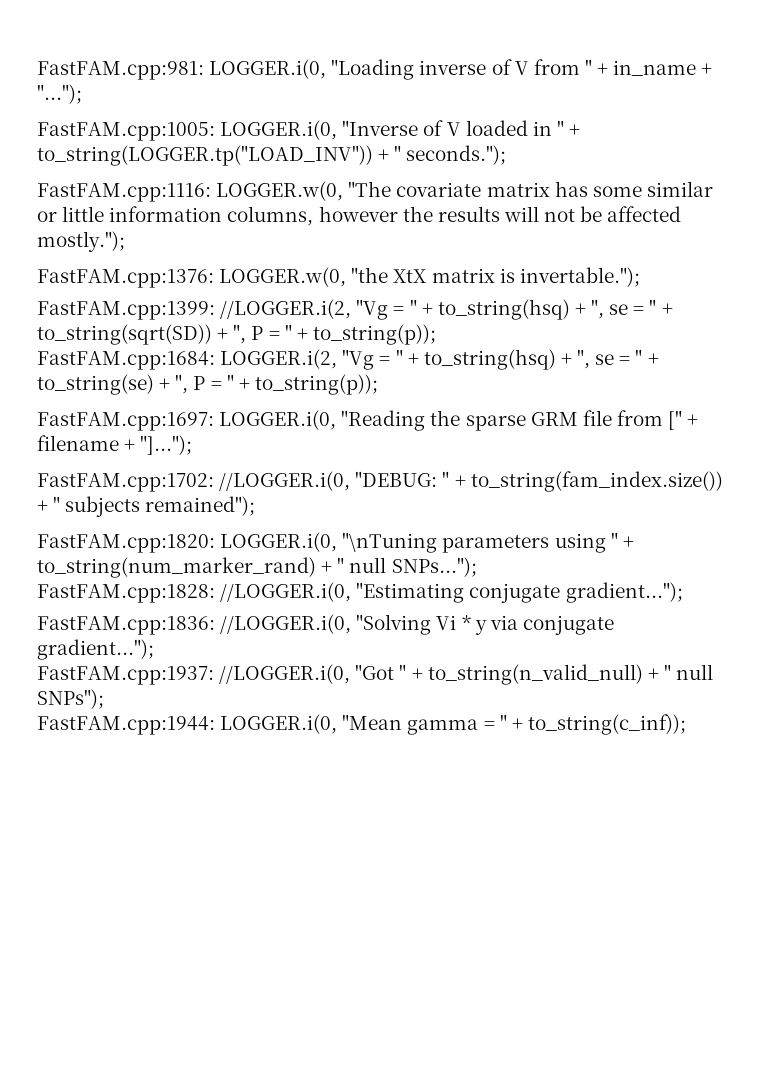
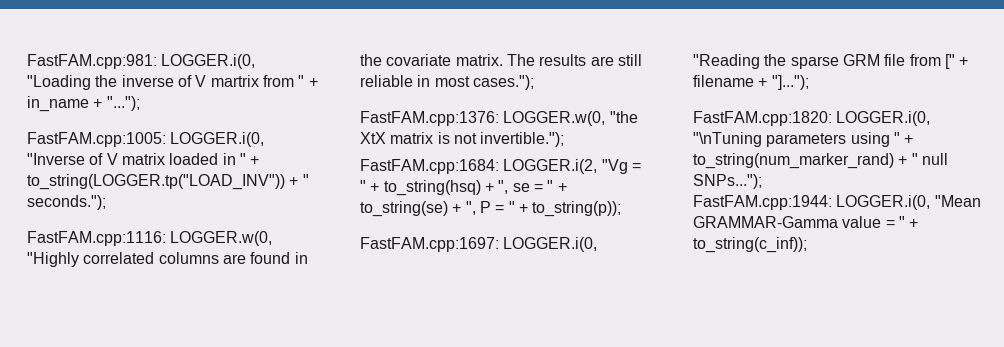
(415, 69) none -> [95,75,118,87] the
(529, 68) none -> [210,75,259,87] martrix
(461, 129) none -> [121,153,165,165] matrix
[348,181,713,197] [37,206,682,226] [37,231,125,252] "The covariate matrix has some similar or little information columns, however the results will not be affected mostly."); -> [27,252,308,267] [360,54,642,66] [360,75,534,90] "Highly correlated columns are found in the covariate matrix. The results are still reliable in most cases.");
[519,267,640,287] [37,299,673,320] [37,324,436,345] invertable."); // FastFAM.cpp:1399: //LOGGER.i(2, "Vg = " + to_string(hsq) + ", se = " + to_string(sqrt(SD)) + ", P = " + to_string(p)); -> [453,132,565,147] not invertible.");
[37,471,723,492] [37,496,256,517] // FastFAM.cpp:1702: //LOGGER.i(0, "DEBUG: " + to_string(fam_index.size()) + " subjects remained"); -> (809, 82) none
[37,582,683,603] [37,614,614,635] [37,639,154,660] [37,664,714,685] [37,689,104,709] // FastFAM.cpp:1828: //LOGGER.i(0, "Estimating conjugate gradient..."); // FastFAM.cpp:1836: //LOGGER.i(0, "Solving Vi * y via conjugate gradient..."); // FastFAM.cpp:1937: //LOGGER.i(0, "Got " + to_string(n_valid_null) + " null SNPs"); -> (762, 181) none
[407,719,479,735] gamma -> [693,216,882,228] GRAMMAR-Gamma value

